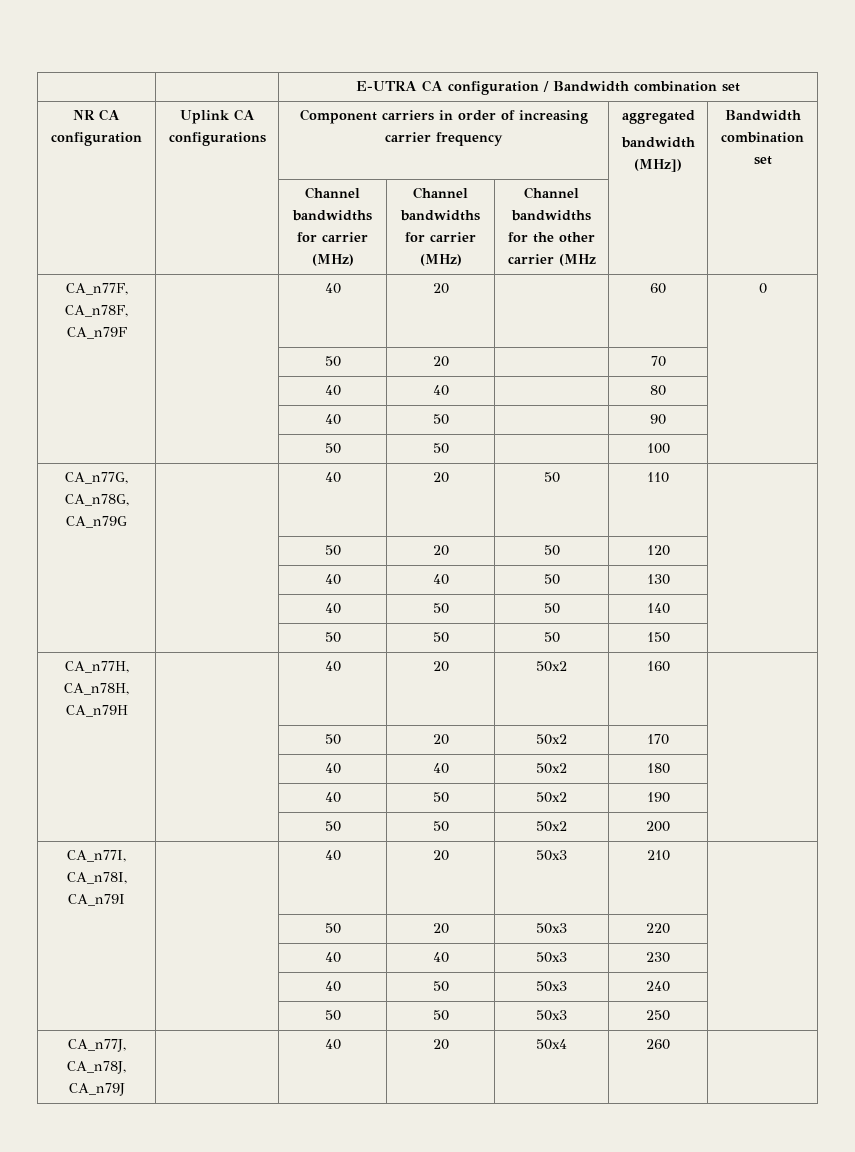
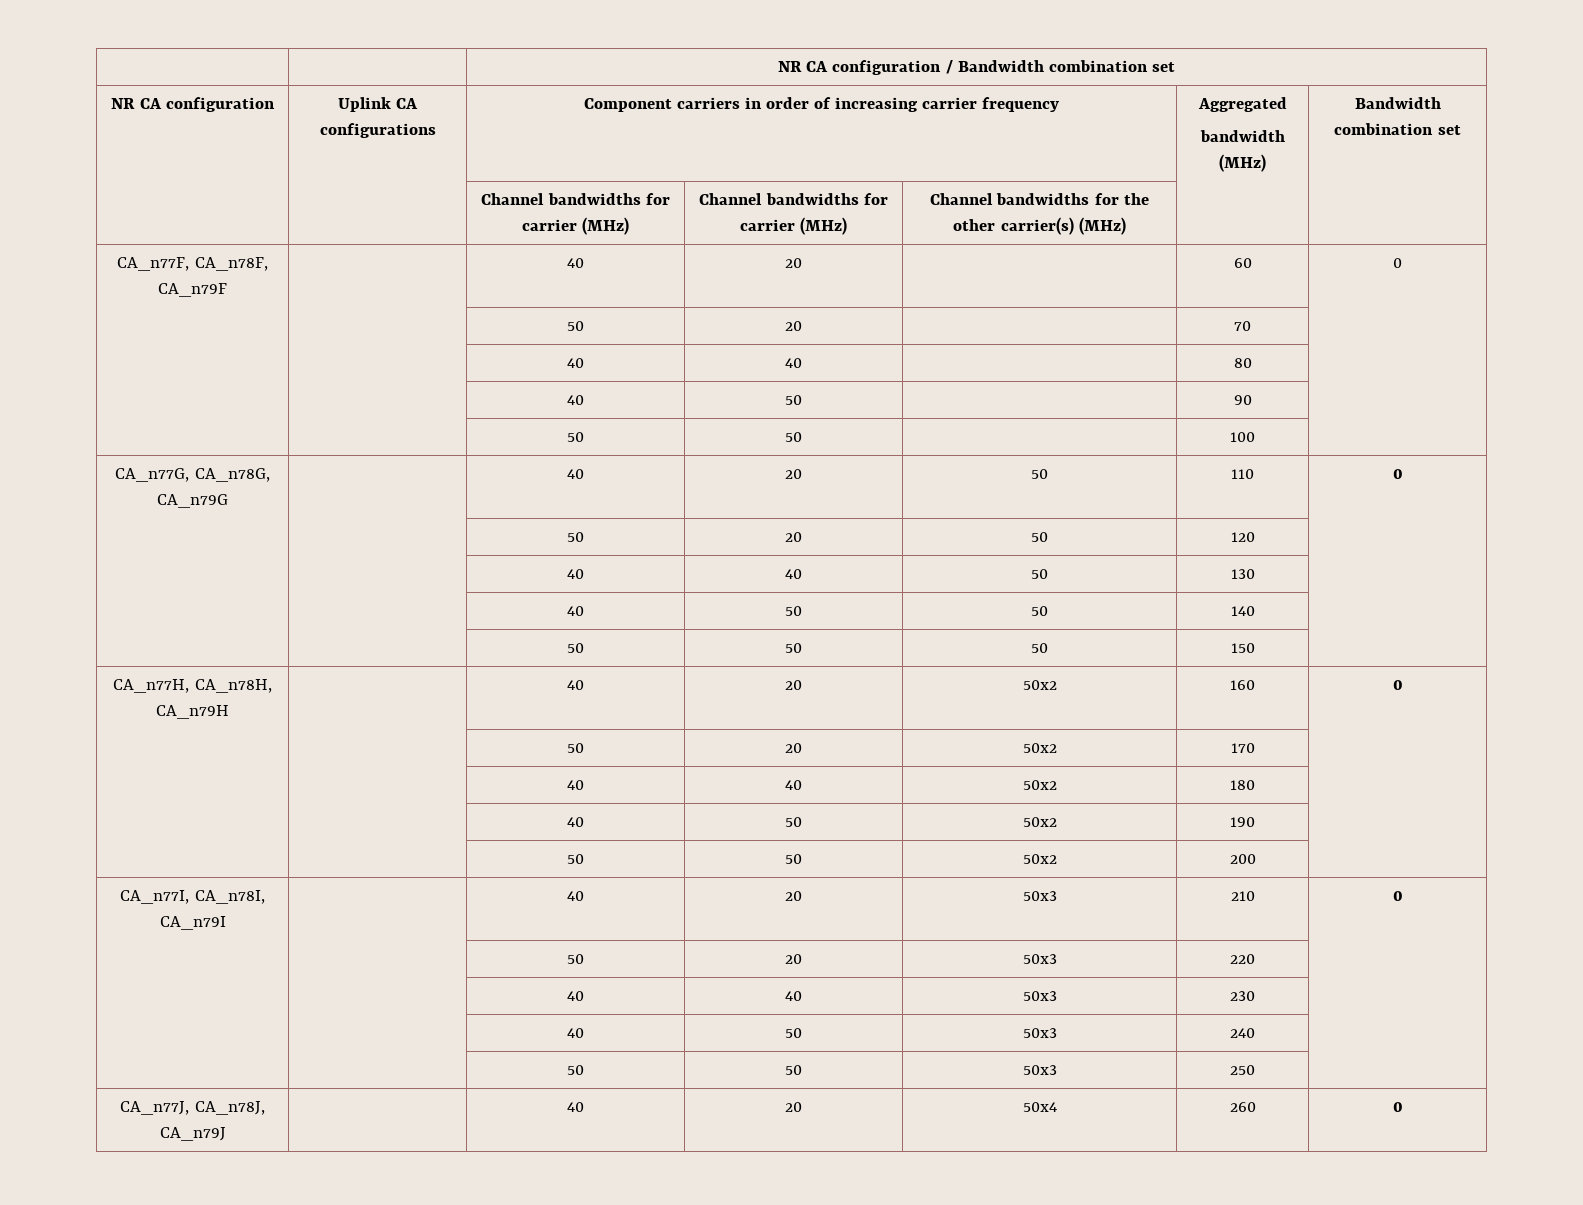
[356,81,417,91] | | E-UTRA -> [778,61,803,72] | | NR
[621,110,695,124] aggregated -> [1197,97,1287,112] Aggregated
[634,159,682,172] (MHz]) -> [1219,154,1266,172] (MHz)
[507,254,596,266] carrier (MHz -> [1000,217,1126,235] carrier(s) (MHz)
(669, 477) none -> [1392,469,1403,479] 0
(670, 666) none -> [1392,680,1403,690] 0
(670, 855) none -> [1392,891,1403,901] 0
(670, 1044) none -> [1392,1102,1403,1112] 0

